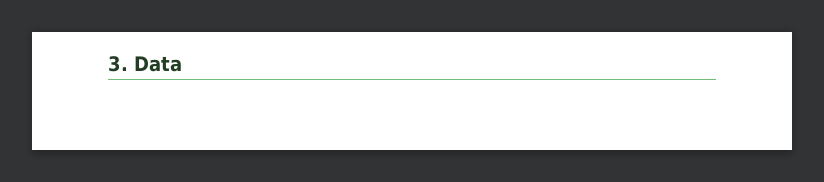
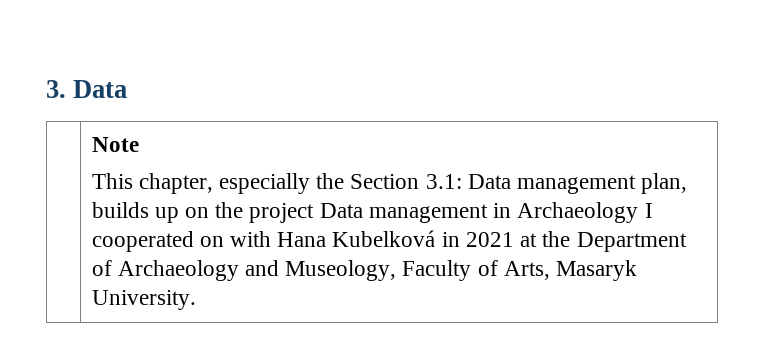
(182, 64) none -> [91,137,139,152] [91,173,688,194] [91,202,653,223] [91,230,687,252] [91,260,638,281] [91,290,196,310] // | Note // This chapter, especially the Section 3.1: Data management plan, builds up on the project Data management in Archaeology I cooperated on with Hana Kubelková in 2021 at the Department of Archaeology and Museology, Faculty of Arts, Masaryk University.

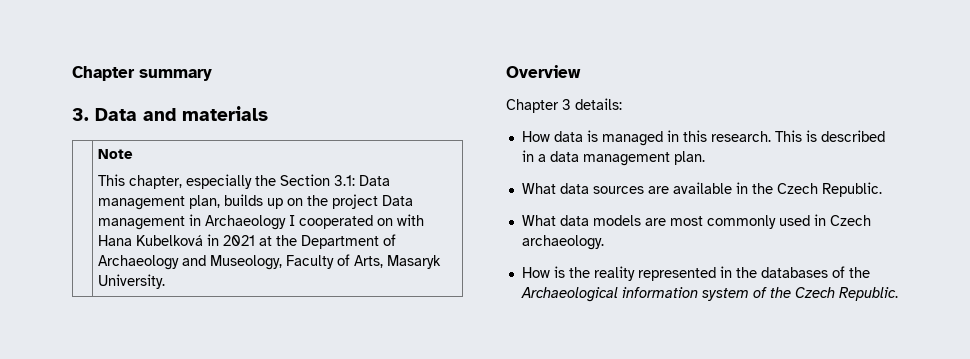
(46, 89) none -> [72,66,212,81] Chapter summary //
(128, 89) none -> [143,106,268,121] and materials
(196, 300) none -> [506,65,581,78] [506,98,622,113] [521,130,885,146] [521,150,705,166] [521,182,882,197] [521,214,871,229] [521,235,604,250] [521,266,870,281] [520,287,898,302] // Overview // Chapter 3 details: // How data is managed in this research. This is described in a data management plan. // What data sources are available in the Czech Republic. // What data models are most commonly used in Czech archaeology. // How is the reality represented in the databases of the Archaeological information system of the Czech Republic.

